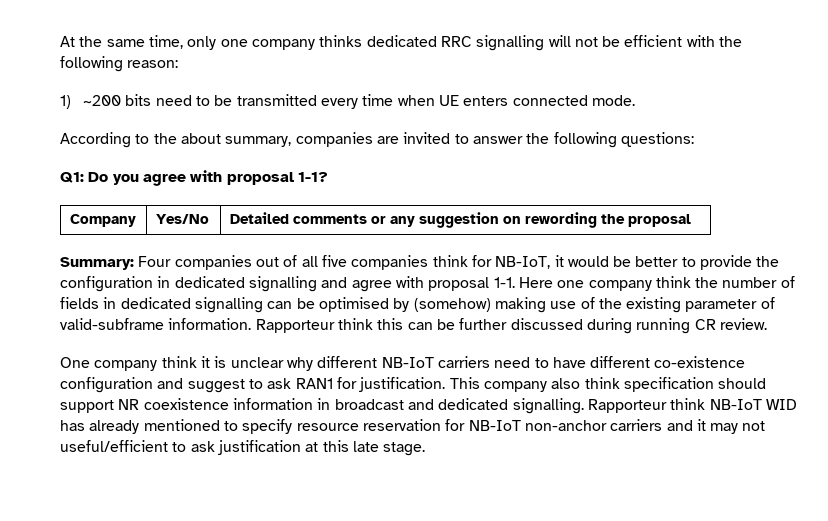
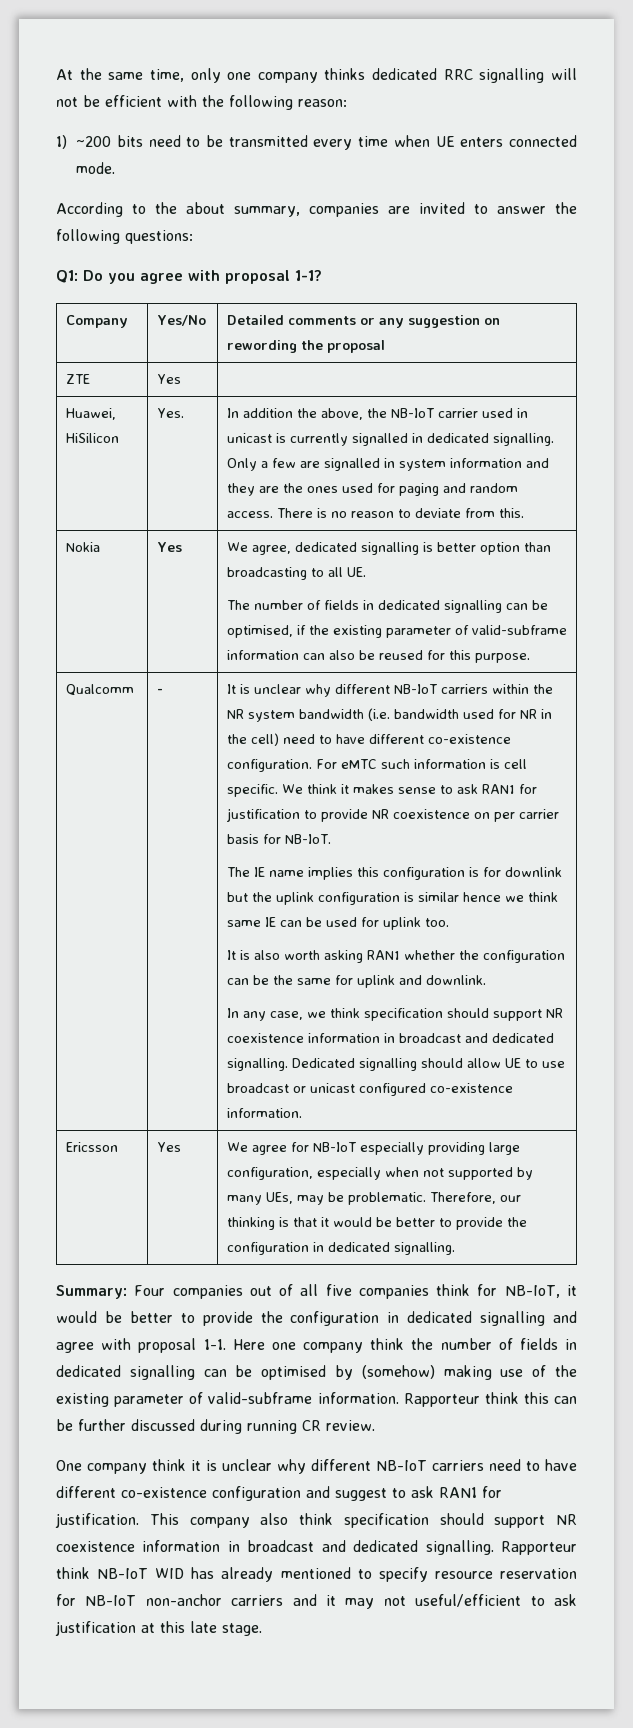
(691, 220) none -> [65,374,90,384] [156,374,181,384] [65,408,116,420] [65,433,119,443] [156,408,184,418] [226,408,528,420] [226,433,554,446] [226,458,549,471] [226,483,518,496] [226,508,524,518] [65,542,100,552] [156,542,182,552] [226,542,551,555] [226,567,366,580] [226,600,548,613] [226,625,567,638] [226,650,530,663] [65,684,134,696] [156,688,163,694] [226,684,553,697] [226,708,552,722] [226,733,511,746] [226,759,527,772] [226,784,537,797] [226,808,559,822] [226,834,331,844] [226,867,562,880] [226,892,558,905] [226,917,449,930] [226,950,565,963] [226,975,486,988] [226,1008,563,1021] [226,1033,554,1043] [226,1058,565,1071] [226,1083,513,1096] [226,1108,302,1118] [65,1142,118,1152] [156,1142,181,1152] [226,1142,520,1155] [226,1167,533,1180] [226,1192,521,1205] [226,1217,527,1230] [226,1242,455,1255] // ZTE | Yes | // Huawei, HiSilicon | Yes. | In addition the above, the NB-IoT carrier used in unicast is currently signalled in dedicated signalling. Only a few are signalled in system information and they are the ones used for paging and random access. There is no reason to deviate from this. // Nokia | Yes | We agree, dedicated signalling is better option than broadcasting to all UE. // The number of fields in dedicated signalling can be optimised, if the existing parameter of valid-subframe information can also be reused for this purpose. // Qualcomm | - | It is unclear why different NB-IoT carriers within the NR system bandwidth (i.e. bandwidth used for NR in the cell) need to have different co-existence configuration. For eMTC such information is cell specific. We think it makes sense to ask RAN1 for justification to provide NR coexistence on per carrier basis for NB-IoT. // The IE name implies this configuration is for downlink but the uplink configuration is similar hence we think same IE can be used for uplink too. // It is also worth asking RAN1 whether the configuration can be the same for uplink and downlink. // In any case, we think specification should support NR coexistence information in broadcast and dedicated signalling. Dedicated signalling should allow UE to use broadcast or unicast configured co-existence information. // Ericsson | Yes | We agree for NB-IoT especially providing large configuration, especially when not supported by many UEs, may be problematic. Therefore, our thinking is that it would be better to provide the configuration in dedicated signalling.

